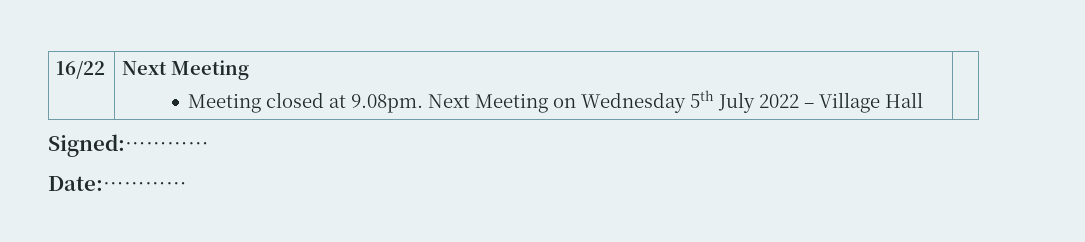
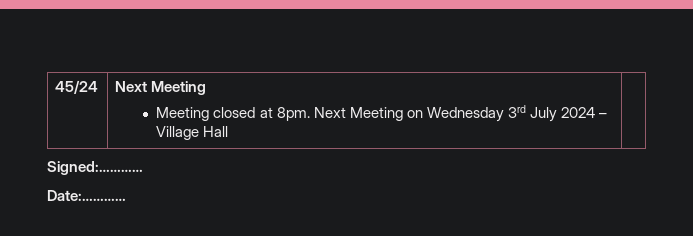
[56,61,106,79] 16/22 -> [55,80,99,94] 45/24
[351,94,424,113] 9.08pm. -> [276,107,310,121] 8pm.
[690,90,800,113] 5th July 2022 -> [507,105,595,122] 3rd July 2024

